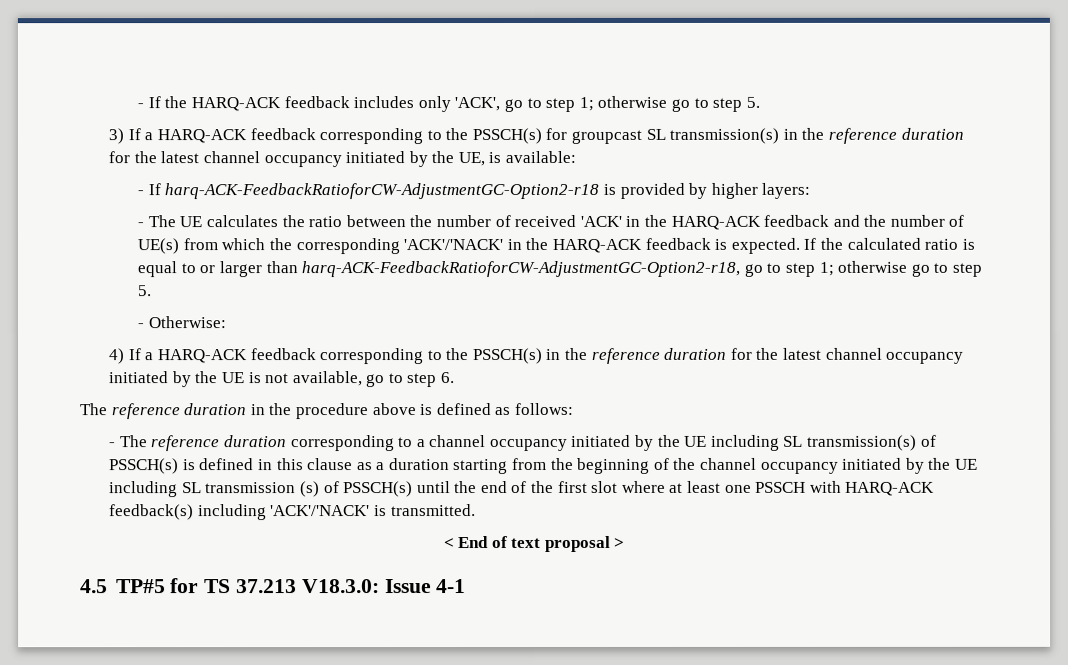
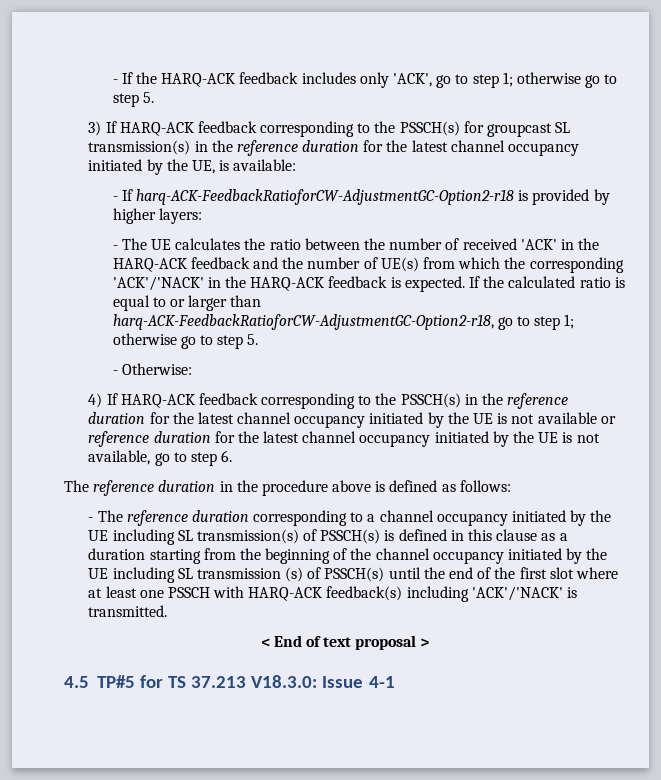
[144,132,154,141] a -> (117, 127) none
[145,352,155,361] a -> (118, 399) none
(290, 378) none -> [537,412,616,424] [88,431,600,447] available or reference duration for the latest channel occupancy initiated by the UE is not

